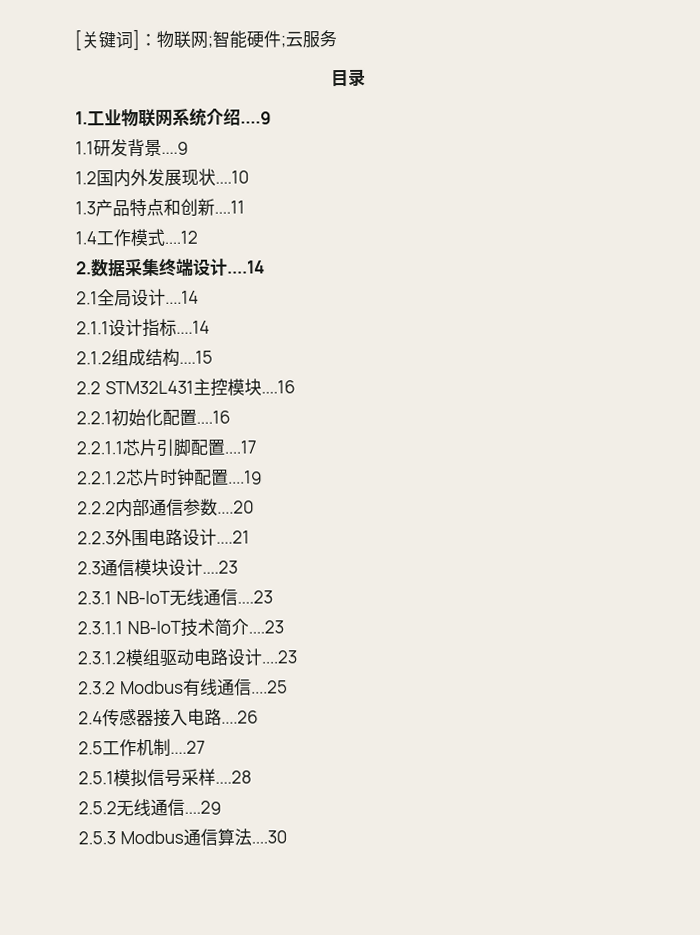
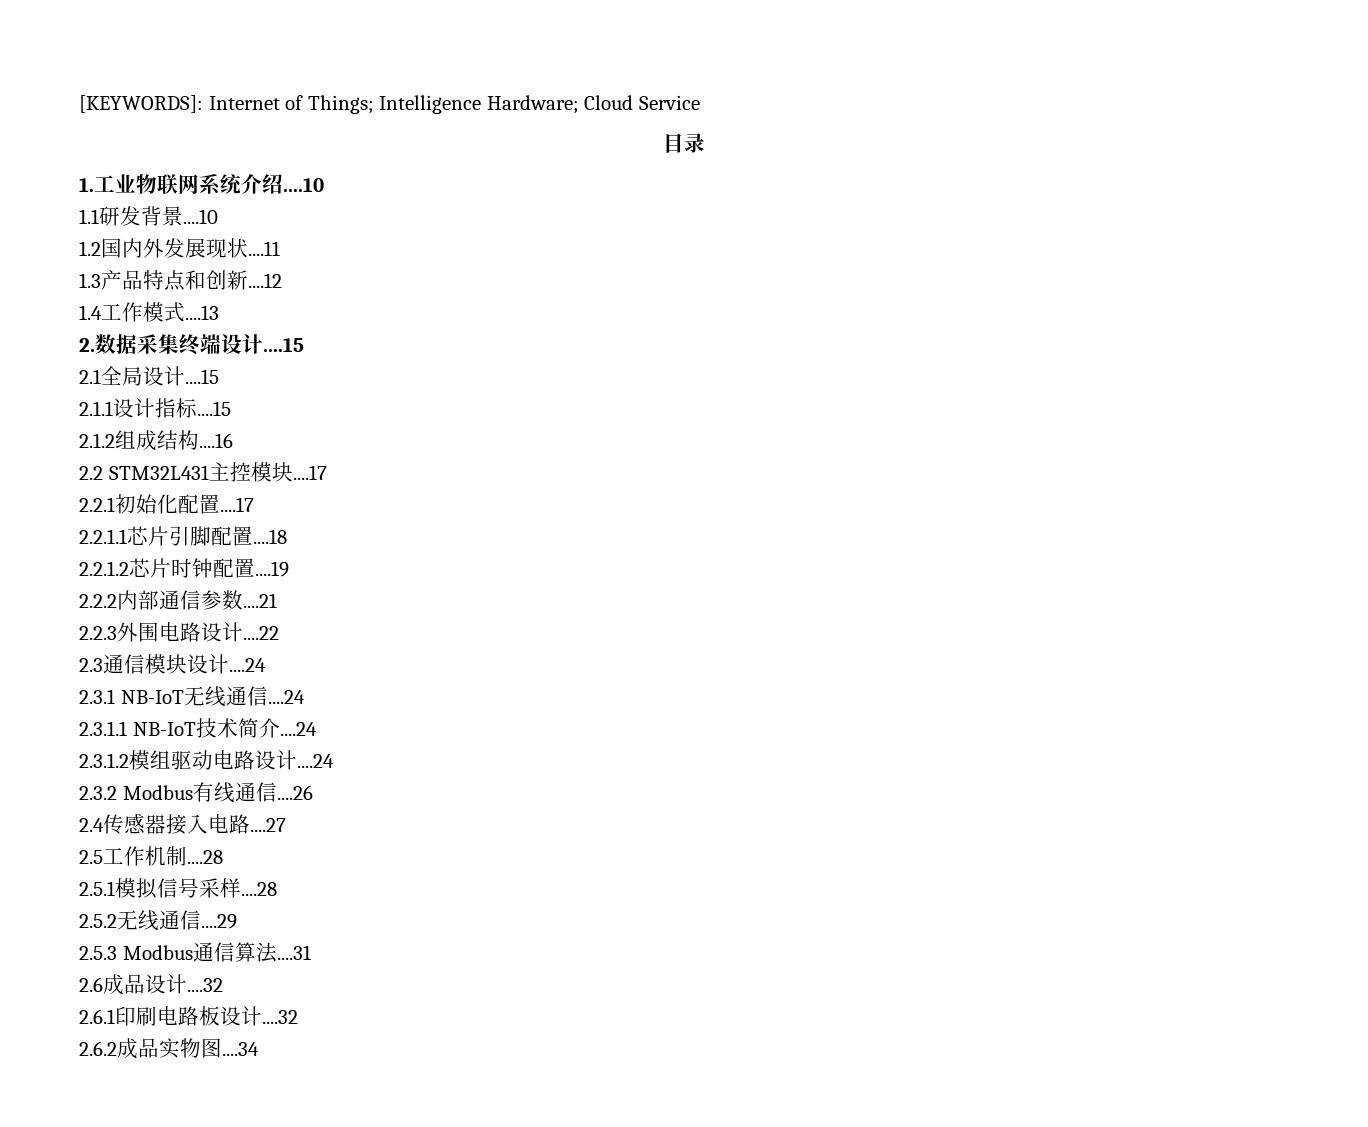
[74,29,337,51] [关键词]：物联网;智能硬件;云服务 -> [79,95,700,114] [KEYWORDS]: Internet of Things; Intelligence Hardware; Cloud Service
[240,111,272,125] ....9 -> [283,178,324,192] ....10
[161,141,189,155] ....9 -> [183,209,218,224] ....10
[215,170,249,184] ....10 -> [248,241,280,256] ....11
[214,200,245,214] ....11 -> [248,273,282,288] ....12
[164,230,198,244] ....12 -> [185,305,219,320] ....13
[226,260,265,274] ....14 -> [263,338,304,352] ....15
[165,290,199,304] ....14 -> [185,369,219,384] ....15
[176,320,210,334] ....14 -> [197,401,231,416] ....15
[179,350,213,364] ....15 -> [199,433,233,448] ....16
[260,380,296,394] ....16 -> [292,465,327,480] ....17
[196,410,231,424] ....16 -> [220,497,254,512] ....17
[224,440,257,454] ....17 -> [253,529,287,544] ....18
[217,500,254,514] ....20 -> [243,593,277,608] ....21
[216,530,250,544] ....21 -> [243,626,279,640] ....22
[202,560,238,574] ....23 -> [229,658,266,672] ....24
[236,590,273,604] ....23 -> [267,690,305,704] ....24
[247,620,284,634] ....23 -> [279,722,317,736] ....24
[261,650,297,664] ....23 -> [297,754,334,768] ....24
[250,680,288,694] ....25 -> [276,785,313,800] ....26
[221,710,259,724] ....26 -> [250,818,286,832] ....27
[170,740,206,754] ....27 -> [187,850,223,864] ....28
[250,830,287,844] ....30 -> [276,945,311,960] [79,974,223,995] [79,1006,298,1026] [79,1038,259,1059] ....31 // 2.6成品设计....32 // 2.6.1印刷电路板设计....32 // 2.6.2成品实物图....34

